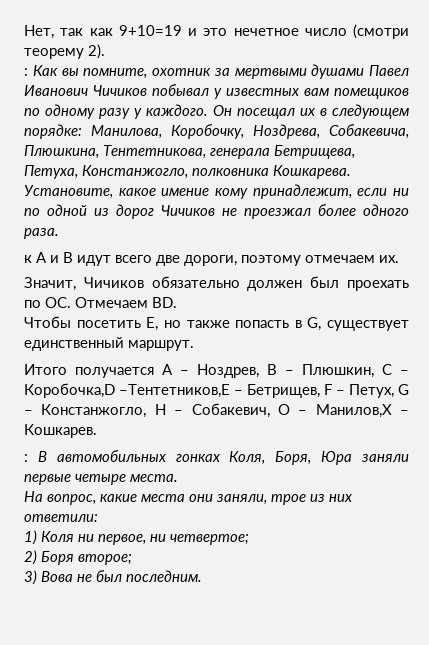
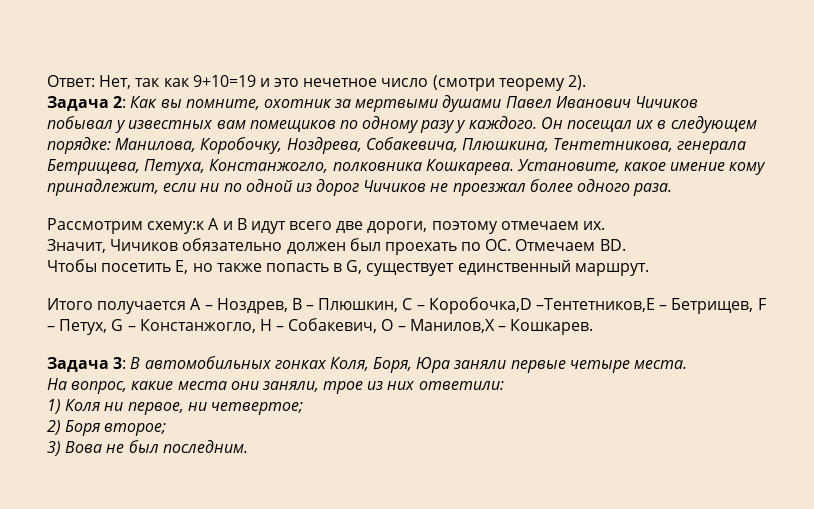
(24, 32) none -> [47,75,95,87] Ответ:
[24,68,28,76] : -> [47,96,127,111] Задача 2:
[24,255,32,263] к -> [47,218,206,234] Рассмотрим схему:к
[24,454,28,462] : -> [47,357,127,372] Задача 3:

